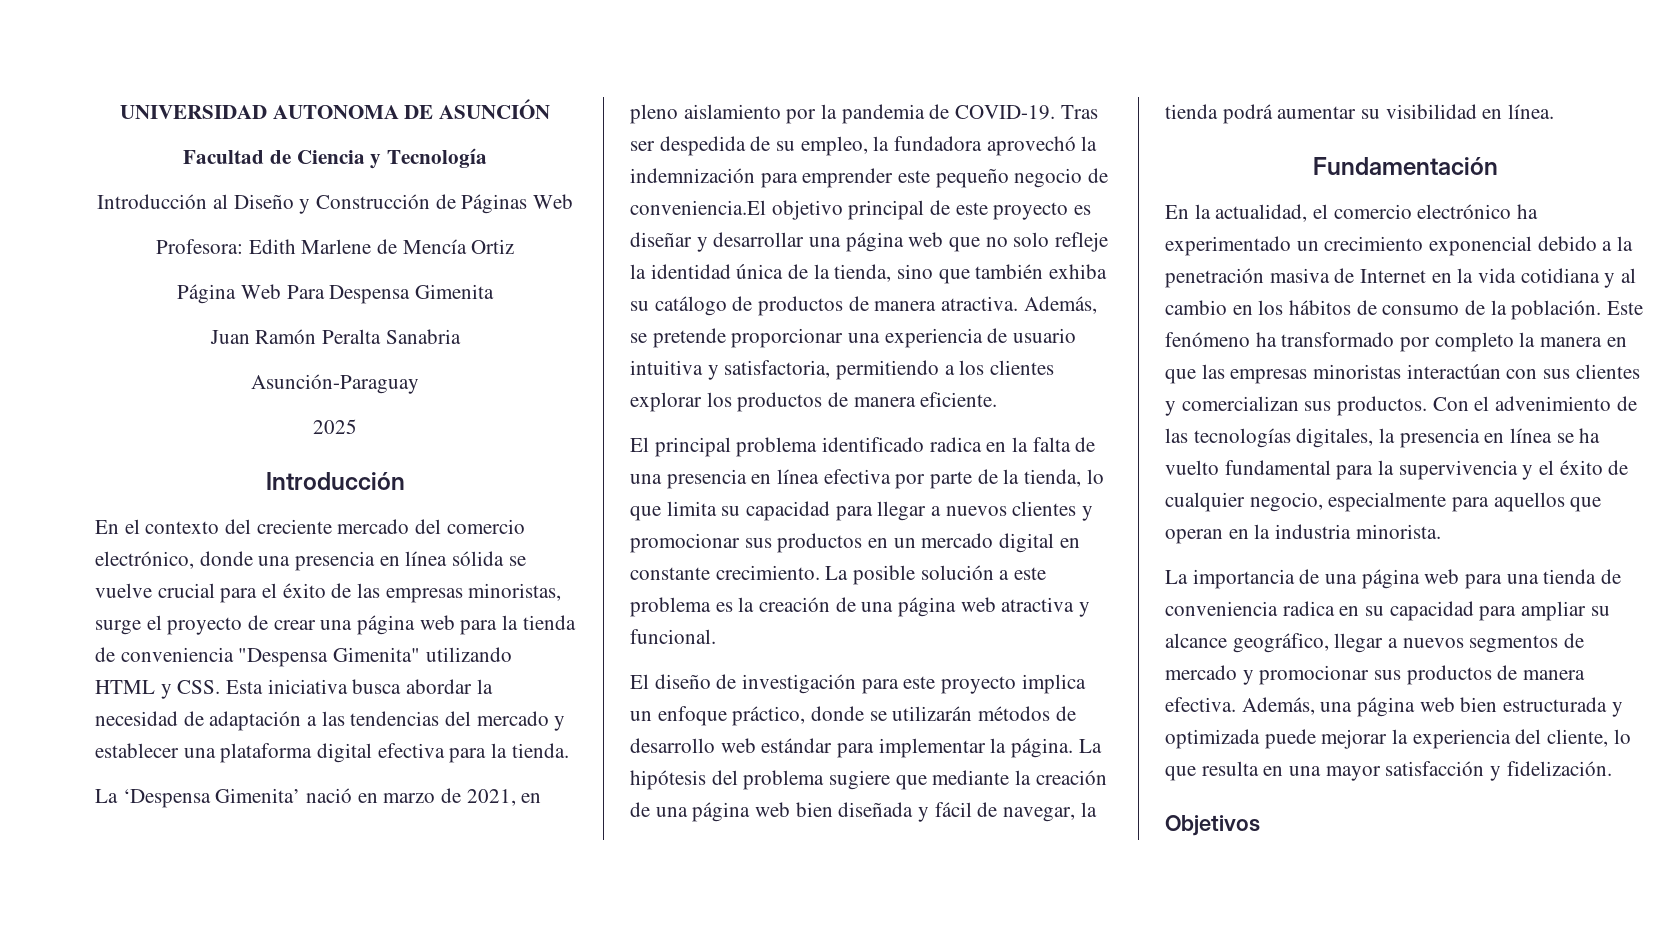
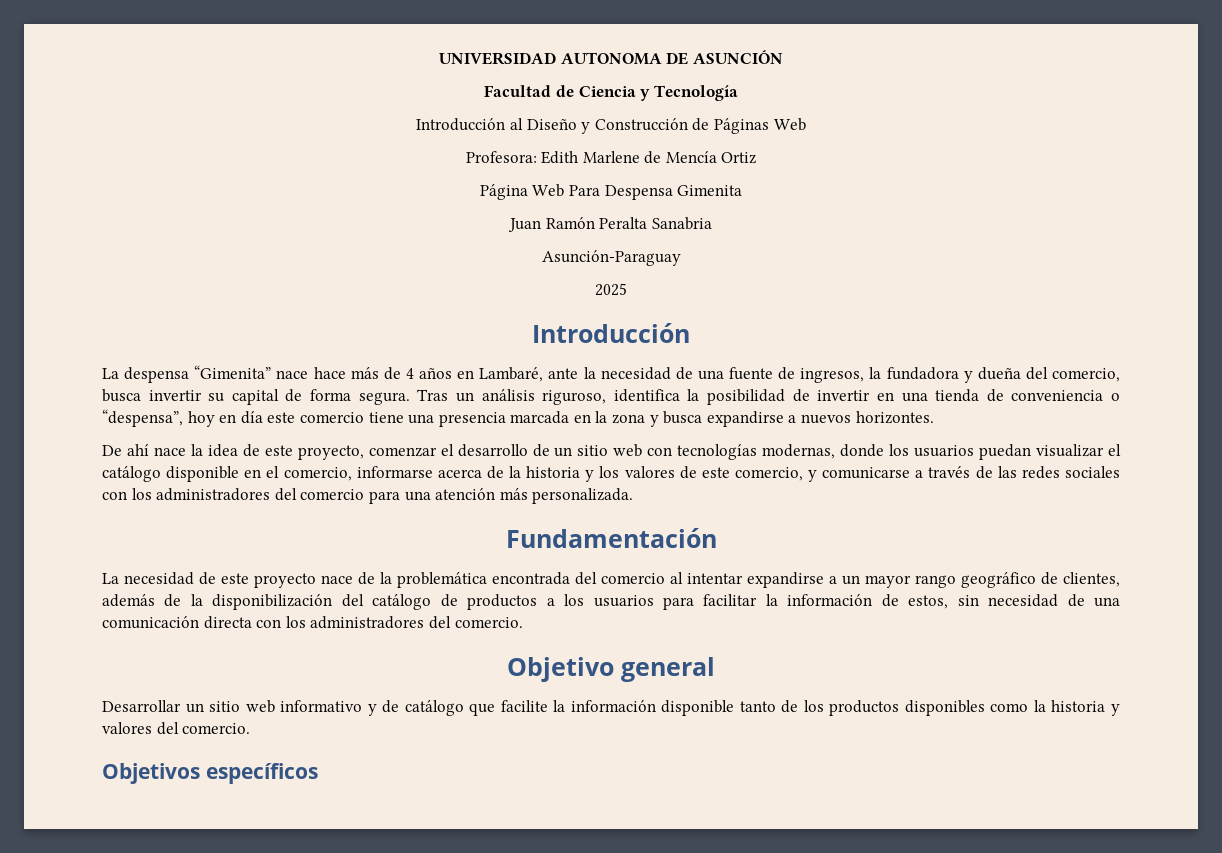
[95,519,525,534] [95,551,526,571] [95,583,562,603] [95,615,576,635] [95,647,512,667] [95,679,493,699] [95,711,566,731] [95,743,569,763] [95,788,542,808] [630,104,1098,124] [630,136,1098,156] [630,168,1109,188] [630,200,1092,220] [630,232,1109,252] [630,264,1108,284] [630,296,1097,316] [630,328,1077,348] [630,360,1055,380] [630,392,998,412] [630,437,1096,457] [630,469,1104,489] [630,501,1094,521] [630,533,1080,553] [630,565,1047,585] [630,597,1091,617] [630,629,716,644] [630,674,1086,694] [630,706,1076,726] [630,738,1102,758] [630,770,1107,790] [630,802,1097,822] [1165,104,1555,124] [1312,157,1498,175] [1165,204,1539,222] [1165,236,1634,256] [1165,268,1637,288] [1165,300,1644,320] [1165,332,1627,352] [1165,364,1640,384] [1165,396,1637,416] [1165,428,1601,448] [1165,460,1629,480] [1165,492,1602,512] [1165,524,1441,544] [1165,569,1622,589] [1165,601,1610,621] [1165,633,1585,653] [1165,665,1586,685] [1165,697,1623,717] [1165,729,1631,749] [1165,761,1612,781] En el contexto del creciente mercado del comercio electrónico, donde una presencia en línea sólida se vuelve crucial para el éxito de las empresas minoristas, surge el proyecto de crear una página web para la tienda de conveniencia "Despensa Gimenita" utilizando HTML y CSS. Esta iniciativa busca abordar la necesidad de adaptación a las tendencias del mercado y establecer una plataforma digital efectiva para la tienda. // La ‘Despensa Gimenita’ nació en marzo de 2021, en pleno aislamiento por la pandemia de COVID‑19. Tras ser despedida de su empleo, la fundadora aprovechó la indemnización para emprender este pequeño negocio de conveniencia.El objetivo principal de este proyecto es diseñar y desarrollar una página web que no solo refleje la identidad única de la tienda, sino que también exhiba su catálogo de productos de manera atractiva. Además, se pretende proporcionar una experiencia de usuario intuitiva y satisfactoria, permitiendo a los clientes explorar los productos de manera eficiente. // El principal problema identificado radica en la falta de una presencia en línea efectiva por parte de la tienda, lo que limita su capacidad para llegar a nuevos clientes y promocionar sus productos en un mercado digital en constante crecimiento. La posible solución a este problema es la creación de una página web atractiva y funcional. // El diseño de investigación para este proyecto implica un enfoque práctico, donde se utilizarán métodos de desarrollo web estándar para implementar la página. La hipótesis del problema sugiere que mediante la creación de una página web bien diseñada y fácil de navegar, la tienda podrá aumentar su visibilidad en línea. // Fundamentación // En la actualidad, el comercio electrónico ha experimentado un crecimiento exponencial debido a la penetración masiva de Internet en la vida cotidiana y al cambio en los hábitos de consumo de la población. Este fenómeno ha transformado por completo la manera en que las empresas minoristas interactúan con sus clientes y comercializan sus productos. Con el advenimiento de las tecnologías digitales, la presencia en línea se ha vuelto fundamental para la supervivencia y el éxito de cualquier negocio, especialmente para aquellos que operan en la industria minorista. // La importancia de una página web para una tienda de conveniencia radica en su capacidad para ampliar su alcance geográfico, llegar a nuevos segmentos de mercado y promocionar sus productos de manera efectiva. Además, una página web bien estructurada y optimizada puede mejorar la experiencia del cliente, lo que resulta en una mayor satisfacción y fidelización. -> [102,365,1120,383] [102,389,1120,405] [102,409,934,427] [102,444,1121,460] [102,466,1121,482] [102,488,634,504] [505,528,717,548] [102,572,1120,588] [102,594,1121,610] [102,616,523,629] [507,657,715,682] [102,700,1120,716] [102,722,251,735] La despensa “Gimenita” nace hace más de 4 años en Lambaré, ante la necesidad de una fuente de ingresos, la fundadora y dueña del comercio, busca invertir su capital de forma segura. Tras un análisis riguroso, identifica la posibilidad de invertir en una tienda de conveniencia o “despensa”, hoy en día este comercio tiene una presencia marcada en la zona y busca expandirse a nuevos horizontes. // De ahí nace la idea de este proyecto, comenzar el desarrollo de un sitio web con tecnologías modernas, donde los usuarios puedan visualizar el catálogo disponible en el comercio, informarse acerca de la historia y los valores de este comercio, y comunicarse a través de las redes sociales con los administradores del comercio para una atención más personalizada. // Fundamentación // La necesidad de este proyecto nace de la problemática encontrada del comercio al intentar expandirse a un mayor rango geográfico de clientes, además de la disponibilización del catálogo de productos a los usuarios para facilitar la información de estos, sin necesidad de una comunicación directa con los administradores del comercio. // Objetivo general // Desarrollar un sitio web informativo y de catálogo que facilite la información disponible tanto de los productos disponibles como la historia y valores del comercio.
(1260, 825) none -> [205,763,318,784] específicos

